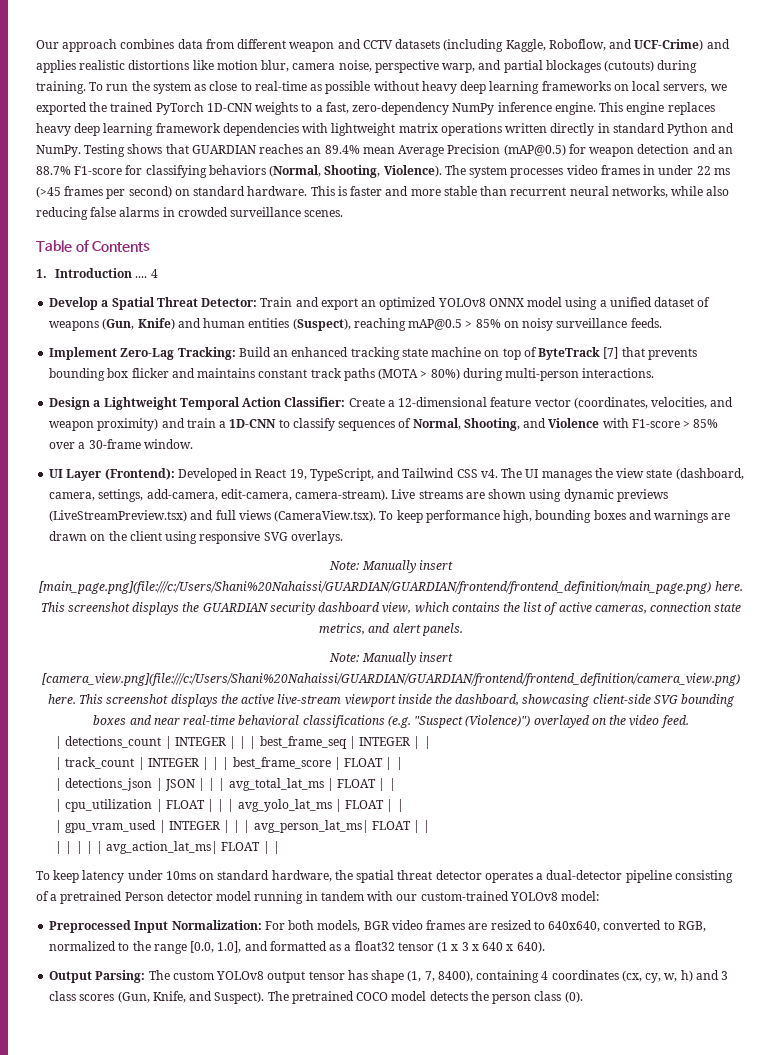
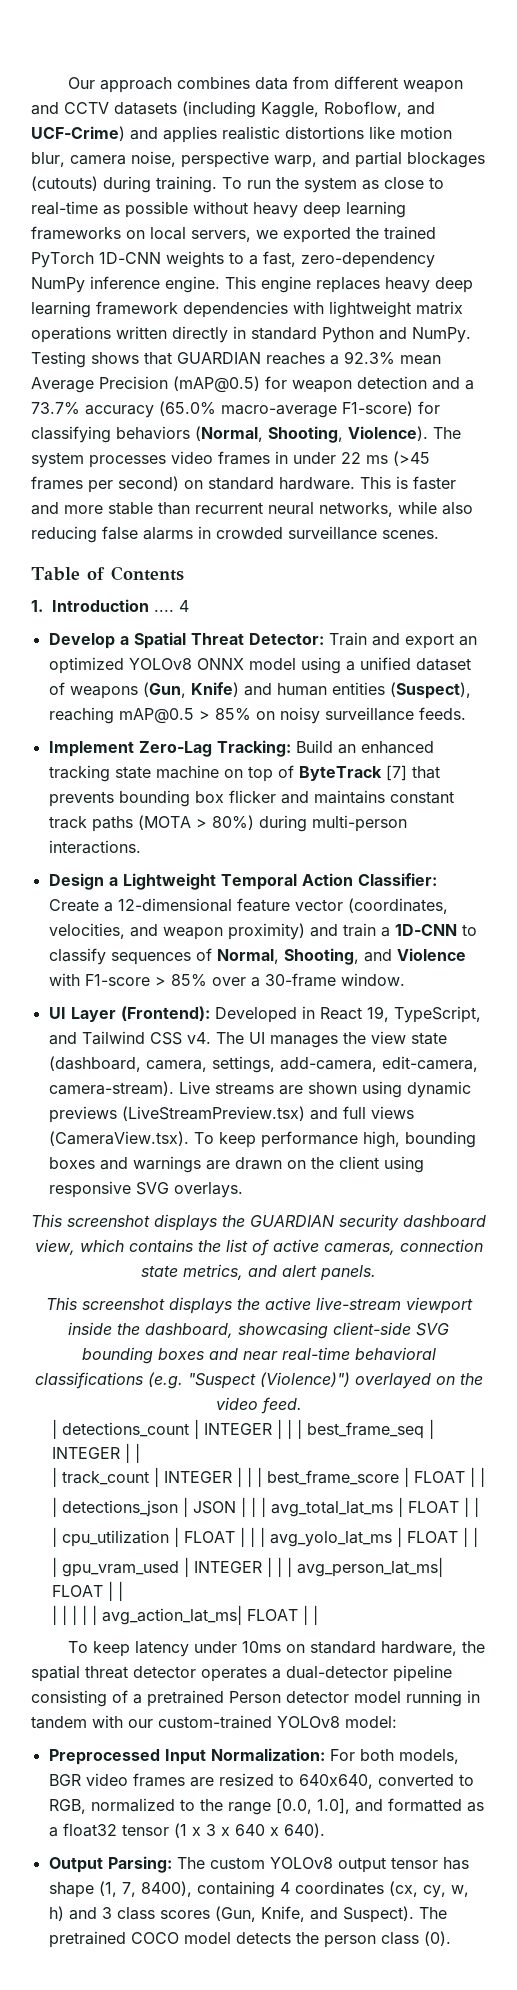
[306,145,360,154] an 89.4% -> [330,351,395,365] a 92.3%
[717,147,733,154] [36,166,123,175] an 88.7% F1-score -> [465,380,474,390] [31,401,413,418] a 73.7% accuracy (65.0% macro-average F1-score)
[329,560,453,573] [39,581,743,594] Note: Manually insert [main_page.png](file:///c:/Users/Shani%20Nahaissi/GUARDIAN/GUARDIAN/frontend/frontend_definition/main_page.png) here. -> (243, 1190) none
[329,652,453,665] [42,673,740,686] [47,694,76,704] Note: Manually insert [camera_view.png](file:///c:/Users/Shani%20Nahaissi/GUARDIAN/GUARDIAN/frontend/frontend_definition/camera_view.png) here. -> (376, 1273) none

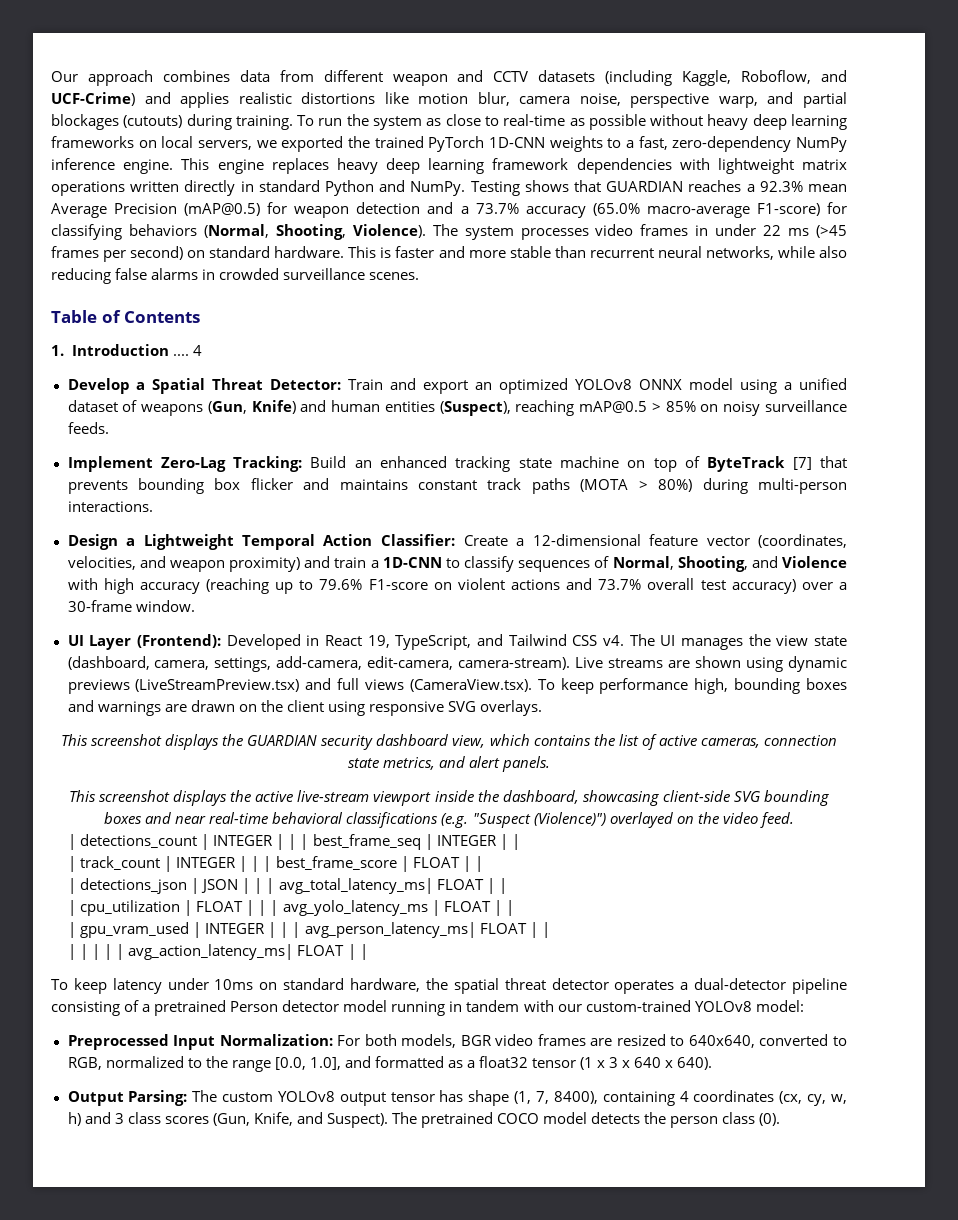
[84,974,207,987] F1-score > 85% -> [103,578,796,594] high accuracy (reaching up to 79.6% F1-score on violent actions and 73.7% overall test accuracy)
[271,1497,404,1517] avg_total_lat_ms | -> [278,878,433,894] avg_total_latency_ms|
[270,1531,393,1547] avg_yolo_lat_ms -> [282,900,428,916] avg_yolo_latency_ms
[297,1557,444,1577] avg_person_lat_ms| -> [304,922,476,938] avg_person_latency_ms|
[102,1605,243,1625] avg_action_lat_ms| -> [128,944,294,960] avg_action_latency_ms|

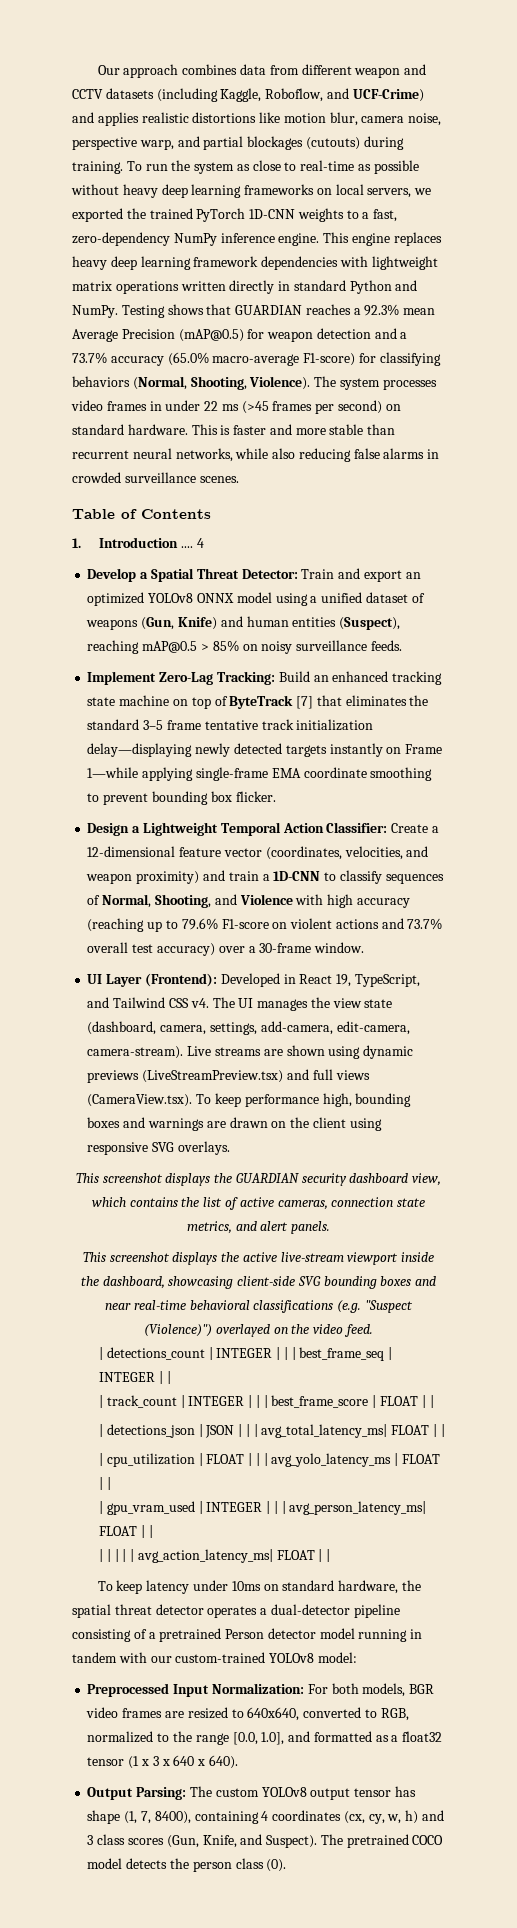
[67,478,847,494] [67,501,153,512] prevents bounding box flicker and maintains constant track paths (MOTA > 80%) during multi-person interactions. -> [345,695,429,706] [87,719,374,731] [87,743,443,757] [87,767,433,781] [87,791,276,805] eliminates the standard 3–5 frame tentative track initialization delay—displaying newly detected targets instantly on Frame 1—while applying single-frame EMA coordinate smoothing to prevent bounding box flicker.

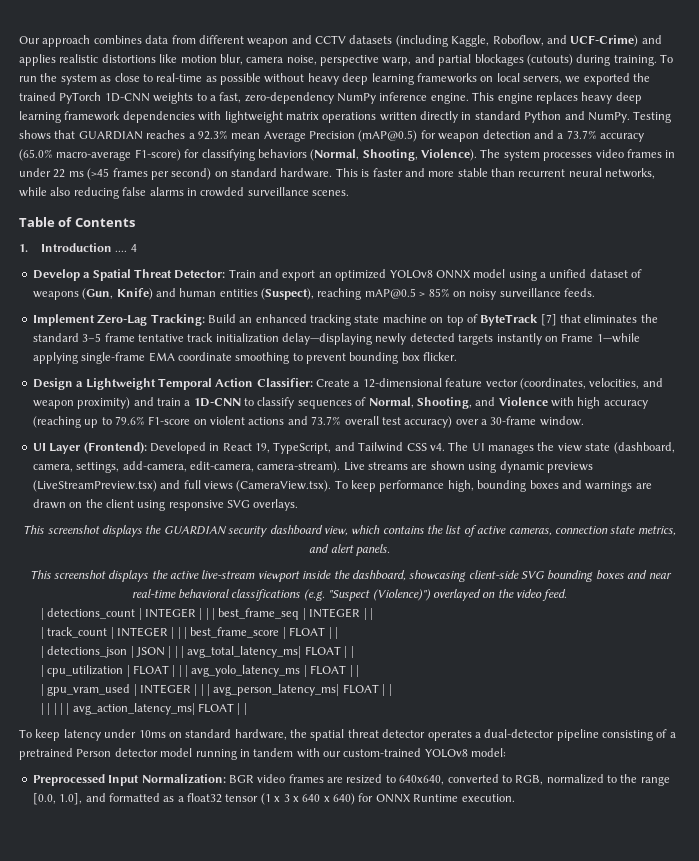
[307,1683,406,1697] For both models, -> (226, 779) none
[208,1755,238,1769] [87,1786,416,1800] [87,1810,444,1824] [87,1834,444,1848] [87,1858,287,1872] 640). // Output Parsing: The custom YOLOv8 output tensor has shape (1, 7, 8400), containing 4 coordinates (cx, cy, w, h) and 3 class scores (Gun, Knife, and Suspect). The pretrained COCO model detects the person class (0). -> [333,793,515,805] 640) for ONNX Runtime execution.

